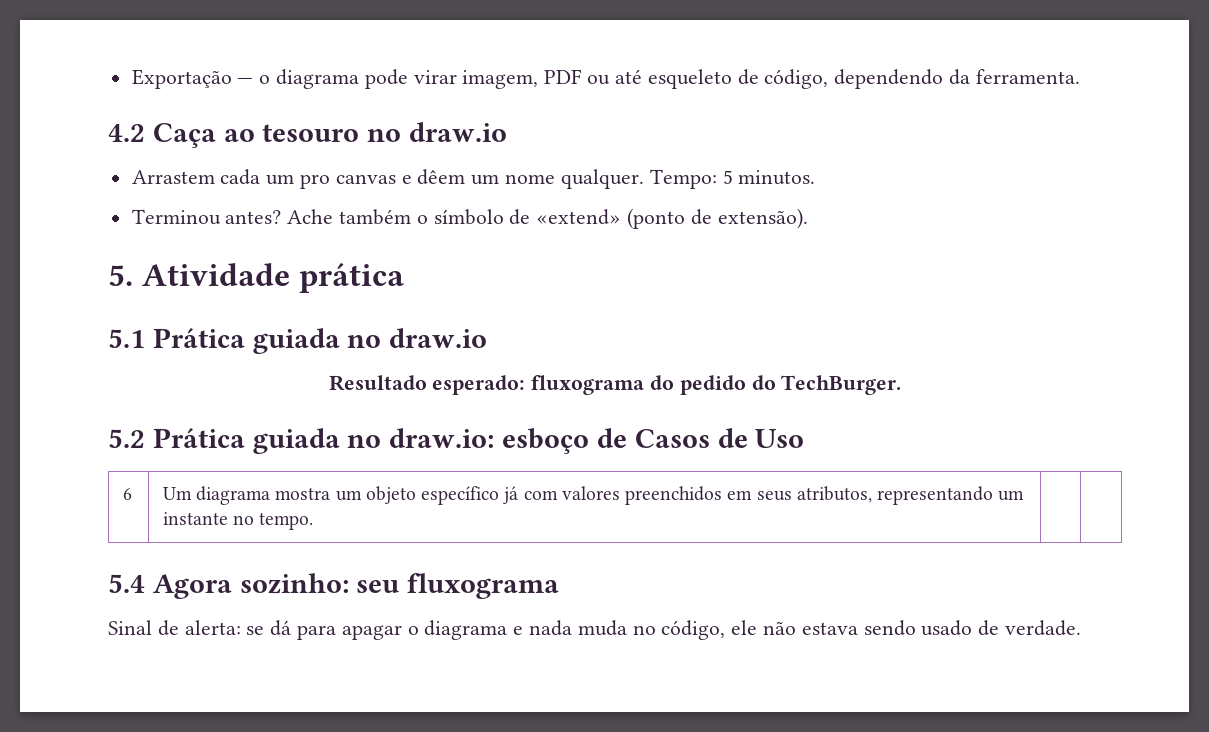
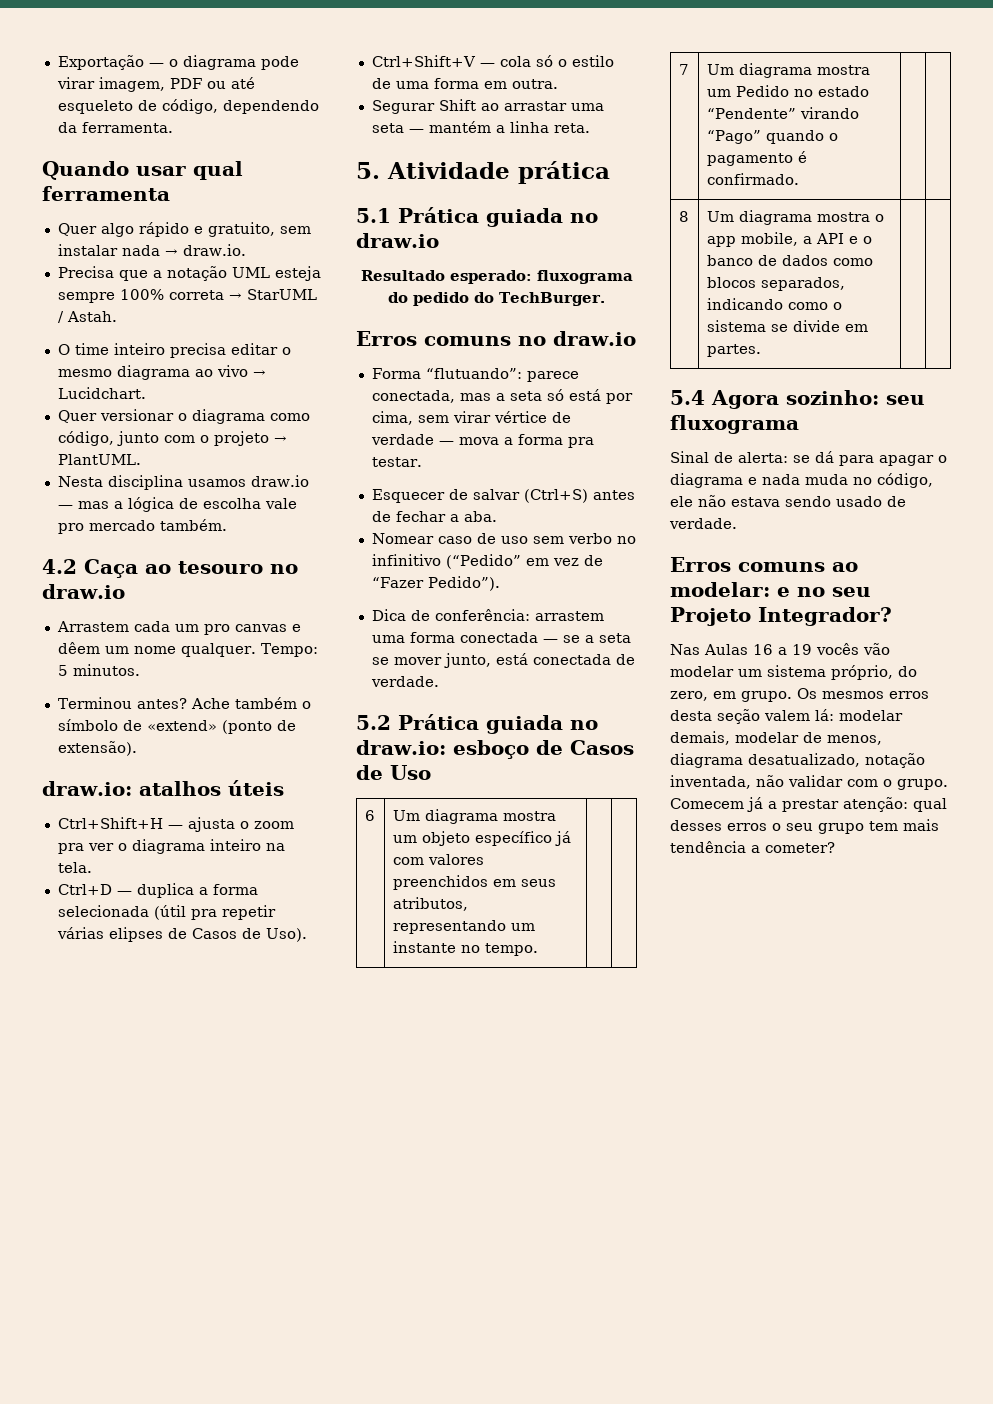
(1080, 76) none -> [42,161,243,180] [42,186,170,201] [57,222,311,237] [57,244,246,256] [57,266,321,281] [57,289,317,303] [57,311,117,323] [57,343,291,358] [57,365,266,380] [57,387,146,399] [57,409,310,424] [57,431,287,446] [57,454,141,465] [57,475,309,490] [57,497,297,512] [57,519,227,534] // Quando usar qual ferramenta // Quer algo rápido e gratuito, sem instalar nada → draw.io. // Precisa que a notação UML esteja sempre 100% correta → StarUML / Astah. // O time inteiro precisa editar o mesmo diagrama ao vivo → Lucidchart. // Quer versionar o diagrama como código, junto com o projeto → PlantUML. // Nesta disciplina usamos draw.io — mas a lógica de escolha vale pro mercado também.
(808, 218) none -> [42,780,284,796] [57,817,294,832] [57,839,285,854] [57,862,92,873] [57,883,258,898] [57,905,276,920] [56,927,307,942] [371,55,614,67] [371,78,558,89] [371,99,604,114] [371,121,590,133] // draw.io: atalhos úteis // Ctrl+Shift+H — ajusta o zoom pra ver o diagrama inteiro na tela. // Ctrl+D — duplica a forma selecionada (útil pra repetir várias elipses de Casos de Uso). // Ctrl+Shift+V — cola só o estilo de uma forma em outra. // Segurar Shift ao arrastar uma seta — mantém a linha reta.
(902, 385) none -> [356,331,636,346] [371,368,579,382] [371,389,633,404] [371,411,571,425] [370,434,594,448] [371,457,422,467] [371,489,635,503] [371,511,497,522] [371,533,636,544] [371,554,603,569] [371,576,500,591] [371,609,604,621] [371,632,631,643] [371,653,635,668] [370,676,439,687] // Erros comuns no draw.io // Forma “flutuando”: parece conectada, mas a seta só está por cima, sem virar vértice de verdade — mova a forma pra testar. // Esquecer de salvar (Ctrl+S) antes de fechar a aba. // Nomear caso de uso sem verbo no infinitivo (“Pedido” em vez de “Fazer Pedido”). // Dica de conferência: arrastem uma forma conectada — se a seta se mover junto, está conectada de verdade.
(314, 521) none -> [678,64,689,75] [706,63,870,78] [706,85,869,97] [706,107,859,119] [706,130,838,144] [706,151,807,166] [706,173,799,185] [678,211,689,222] [706,210,884,225] [706,232,872,247] [706,255,873,266] [706,277,845,291] [706,298,842,310] [706,320,868,332] [706,344,761,357] // 7 | Um diagrama mostra um Pedido no estado “Pendente” virando “Pago” quando o pagamento é confirmado. | | // 8 | Um diagrama mostra o app mobile, a API e o banco de dados como blocos separados, indicando como o sistema se divide em partes. | |
(1082, 628) none -> [670,557,858,572] [670,582,871,597] [670,607,892,626] [670,643,890,655] [670,665,917,680] [670,688,929,702] [670,709,903,724] [670,731,882,745] [670,753,925,768] [670,775,948,790] [670,797,947,812] [670,819,939,834] [670,841,835,853] // Erros comuns ao modelar: e no seu Projeto Integrador? // Nas Aulas 16 a 19 vocês vão modelar um sistema próprio, do zero, em grupo. Os mesmos erros desta seção valem lá: modelar demais, modelar de menos, diagrama desatualizado, notação inventada, não validar com o grupo. Comecem já a prestar atenção: qual desses erros o seu grupo tem mais tendência a cometer?

